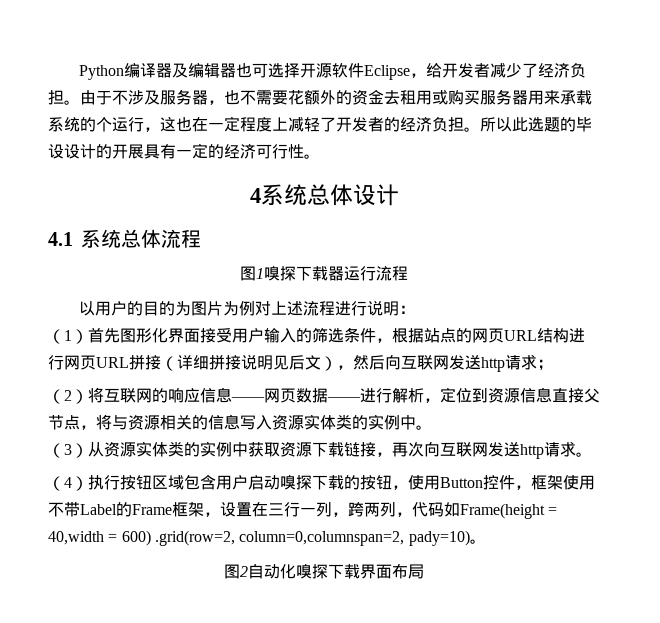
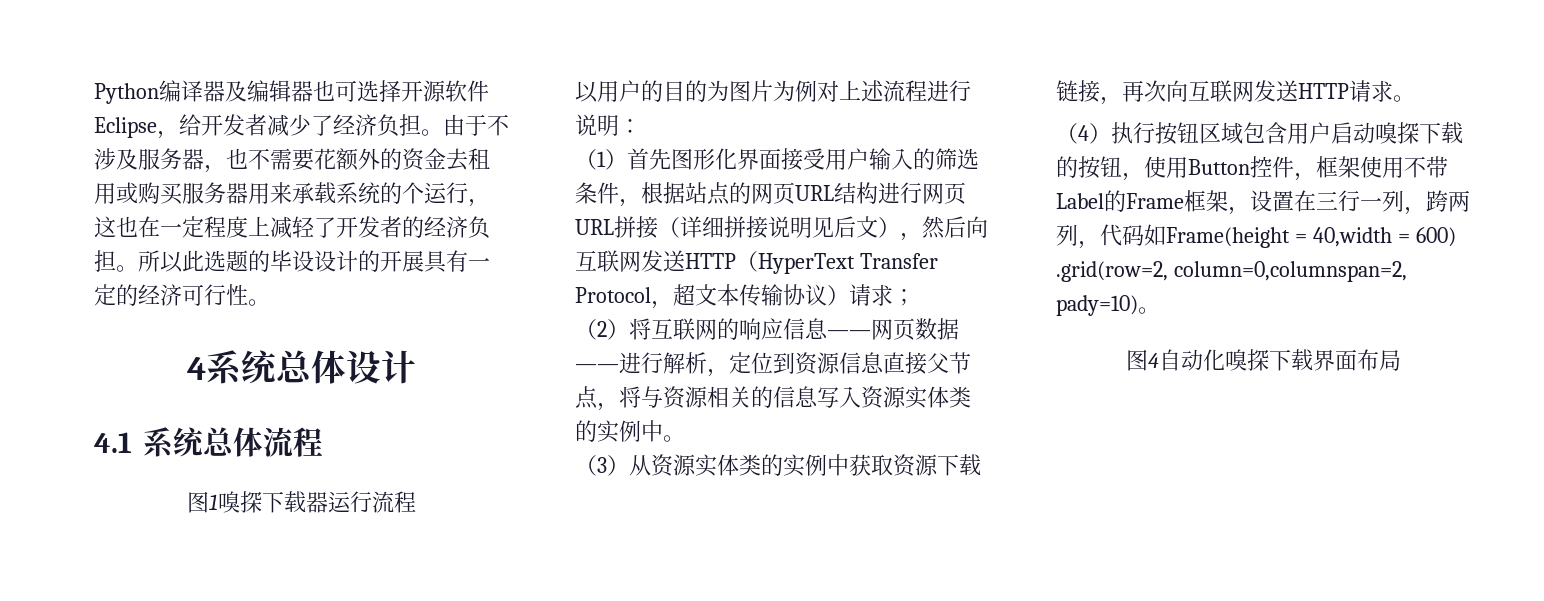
[481,357,505,372] http -> [685,251,938,274] [575,284,849,309] HTTP（HyperText Transfer Protocol，超文本传输协议）
[520,444,544,459] http -> [1298,83,1349,99] HTTP
[240,566,248,577] 2 -> [1148,353,1159,368] 4

